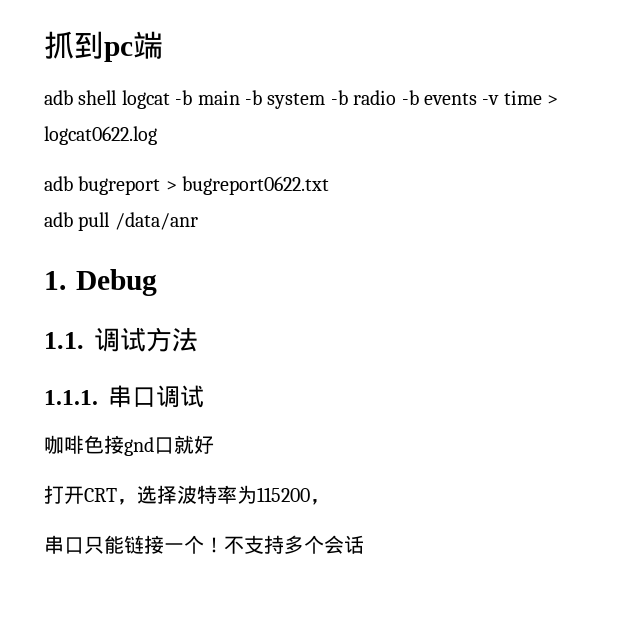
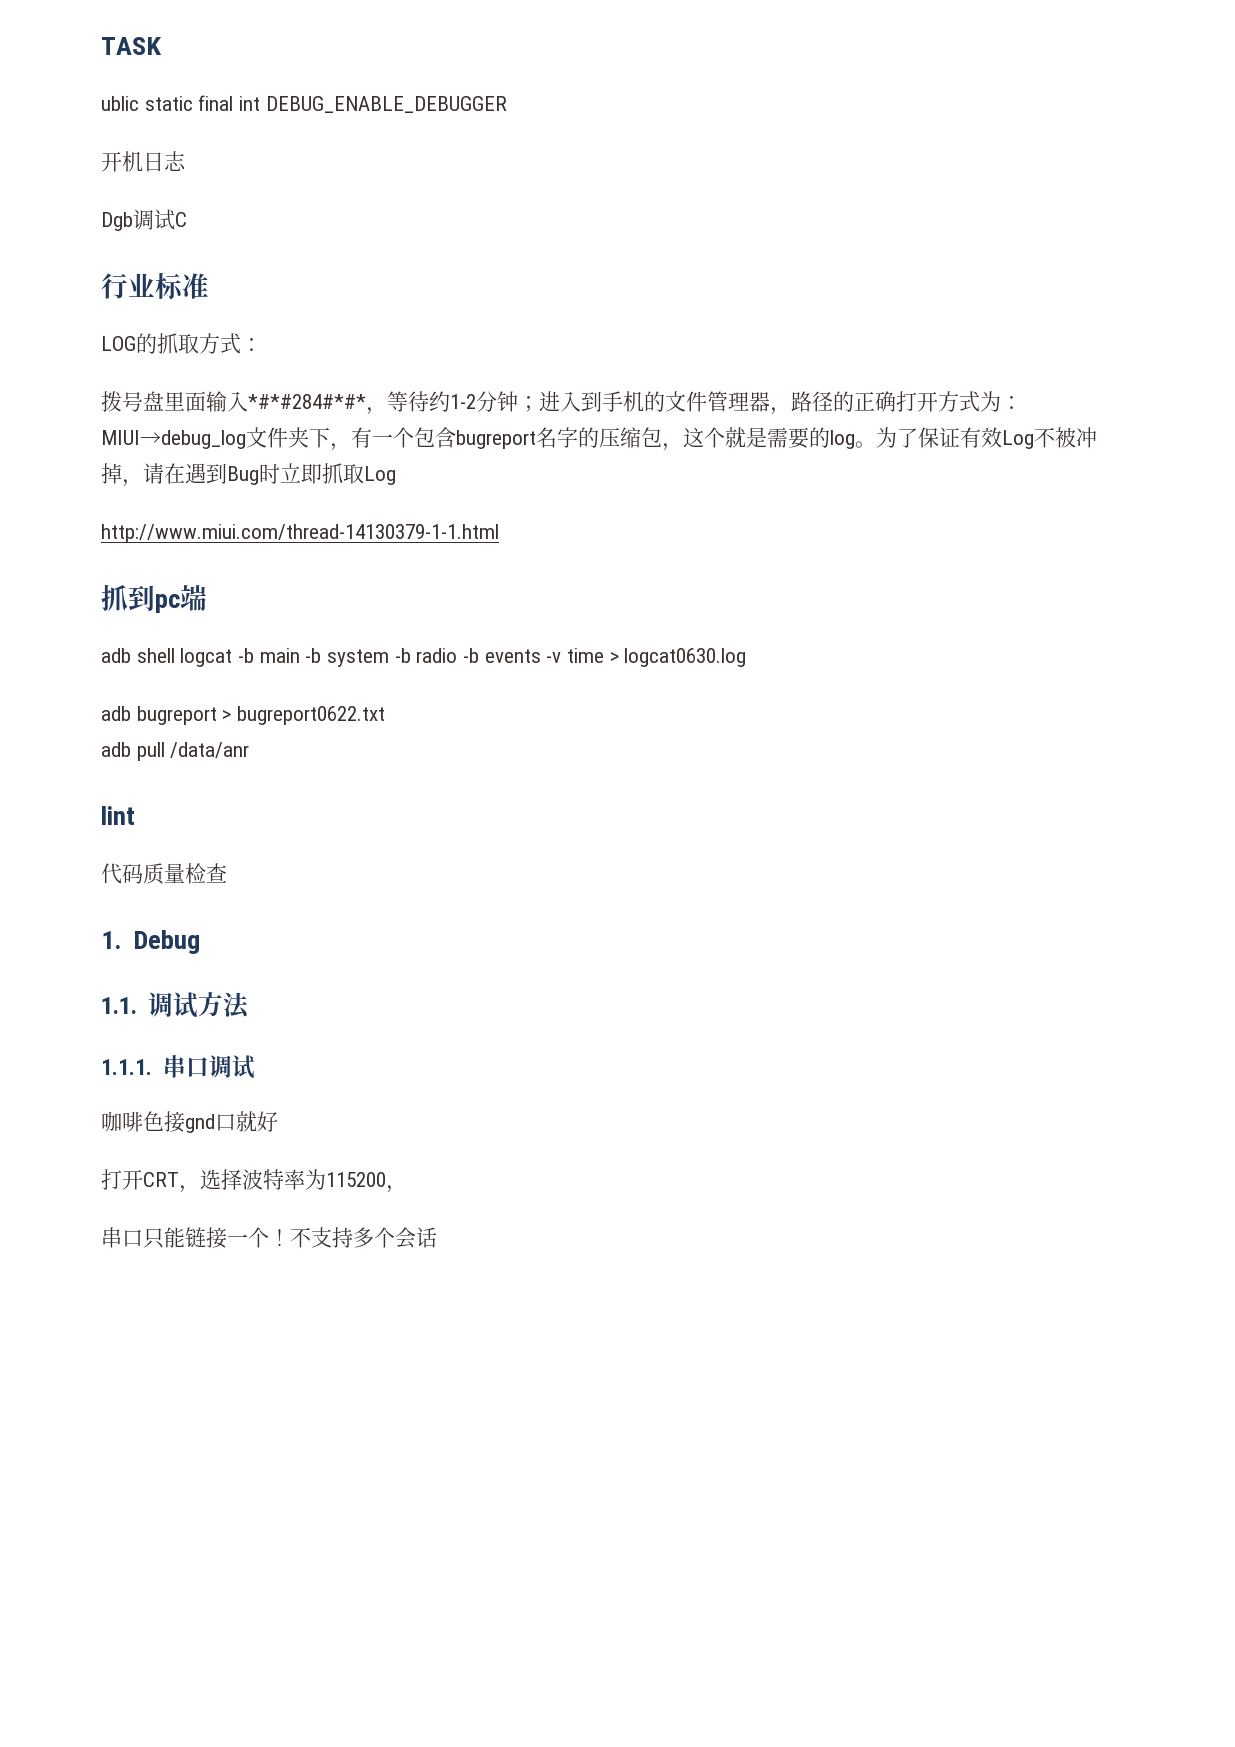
(44, 45) none -> [101,37,162,55] [101,95,507,113] [101,151,186,172] [101,209,187,231] [101,272,209,300] [101,333,262,354] [101,391,1022,415] [101,427,1097,451] [101,463,396,487] [101,524,499,543] TASK // ublic static final int DEBUG_ENABLE_DEBUGGER // 开机日志 // Dgb调试C // 行业标准 // LOG的抓取方式： // 拨号盘里面输入*#*#284#*#*，等待约1-2分钟；进入到手机的文件管理器，路径的正确打开方式为：MIUI→debug_log文件夹下，有一个包含bugreport名字的压缩包，这个就是需要的log。为了保证有效Log不被冲掉，请在遇到Bug时立即抓取Log // http://www.miui.com/thread-14130379-1-1.html //
[44,126,157,145] logcat0622.log -> [624,648,747,667] logcat0630.log
(198, 221) none -> [101,806,135,825] [101,863,227,884] // lint // 代码质量检查

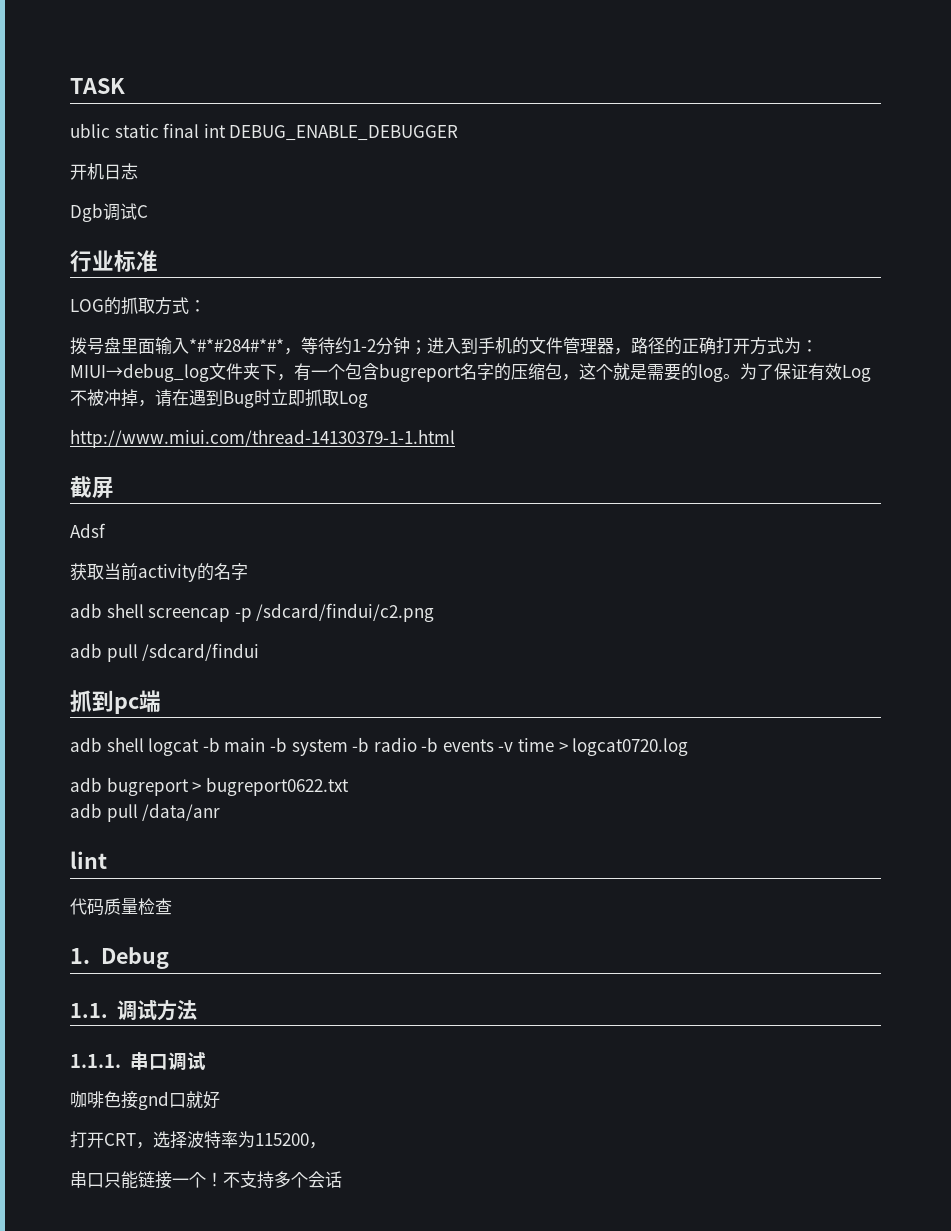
(499, 533) none -> [70,476,114,498] [70,523,106,538] [70,563,248,582] [70,603,435,622] [70,643,260,662] // 截屏 // Adsf // 获取当前activity的名字 // adb shell screencap -p /sdcard/findui/c2.png // adb pull /sdcard/findui
[624,648,747,667] logcat0630.log -> [572,738,689,756] logcat0720.log

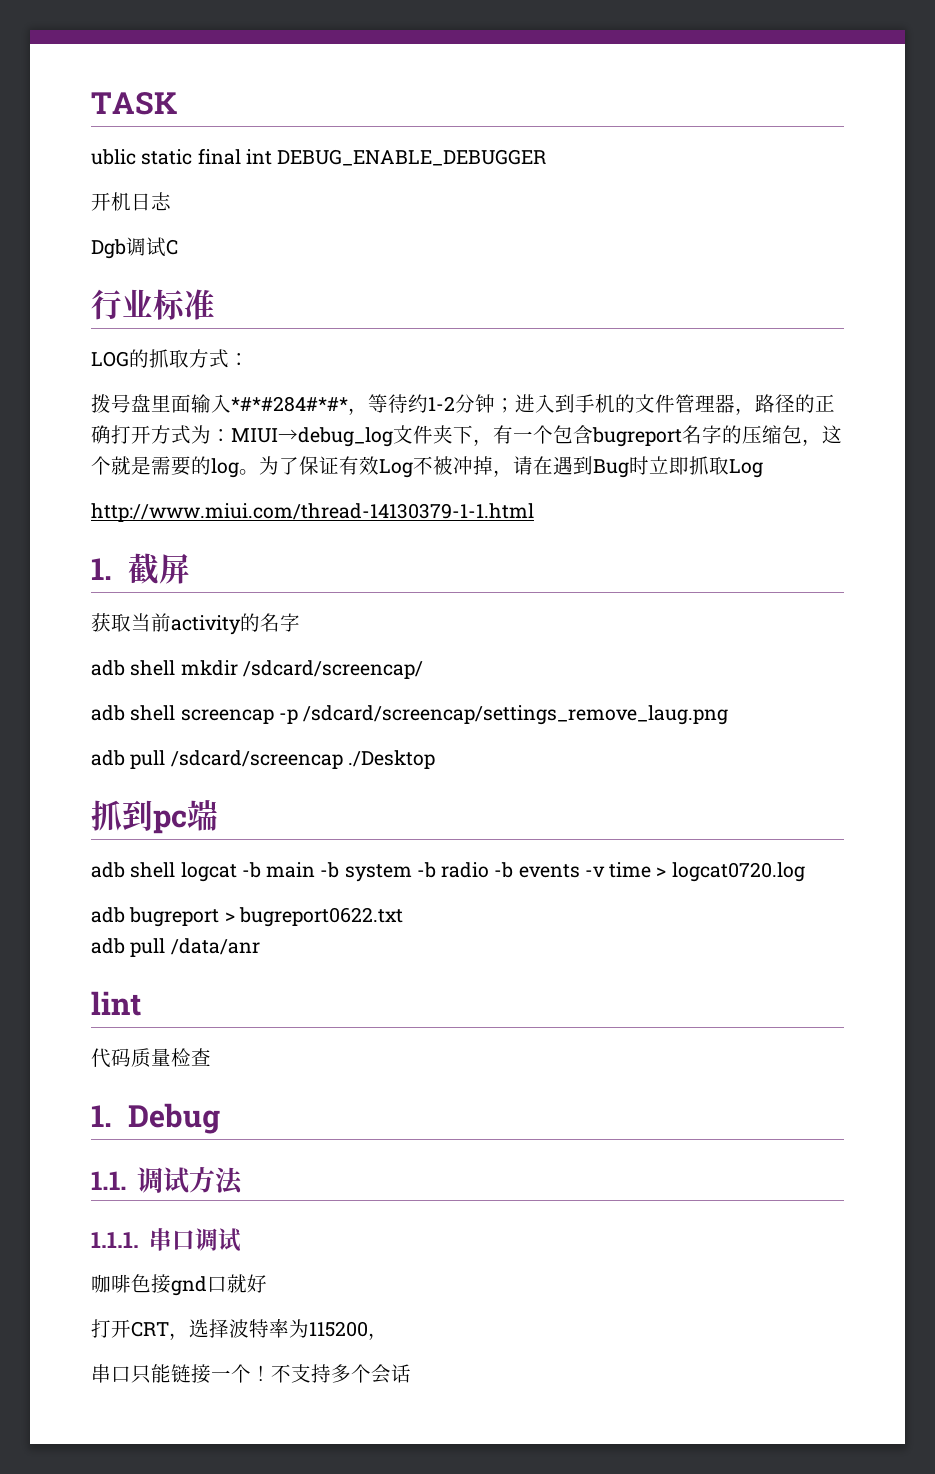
(455, 438) none -> [91,558,112,580] 1.
[70,523,106,538] // Adsf -> (190, 568) none
(248, 571) none -> [91,660,423,679] // adb shell mkdir /sdcard/screencap/
[256,603,435,622] [70,643,260,662] /sdcard/findui/c2.png // adb pull /sdcard/findui -> [303,705,729,725] [91,750,435,769] /sdcard/screencap/settings_remove_laug.png // adb pull /sdcard/screencap ./Desktop

